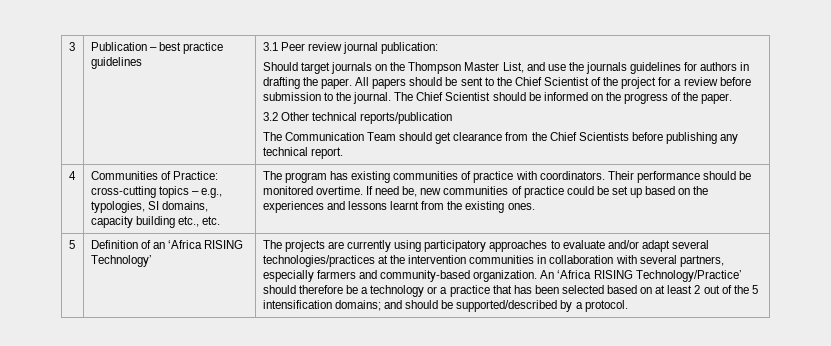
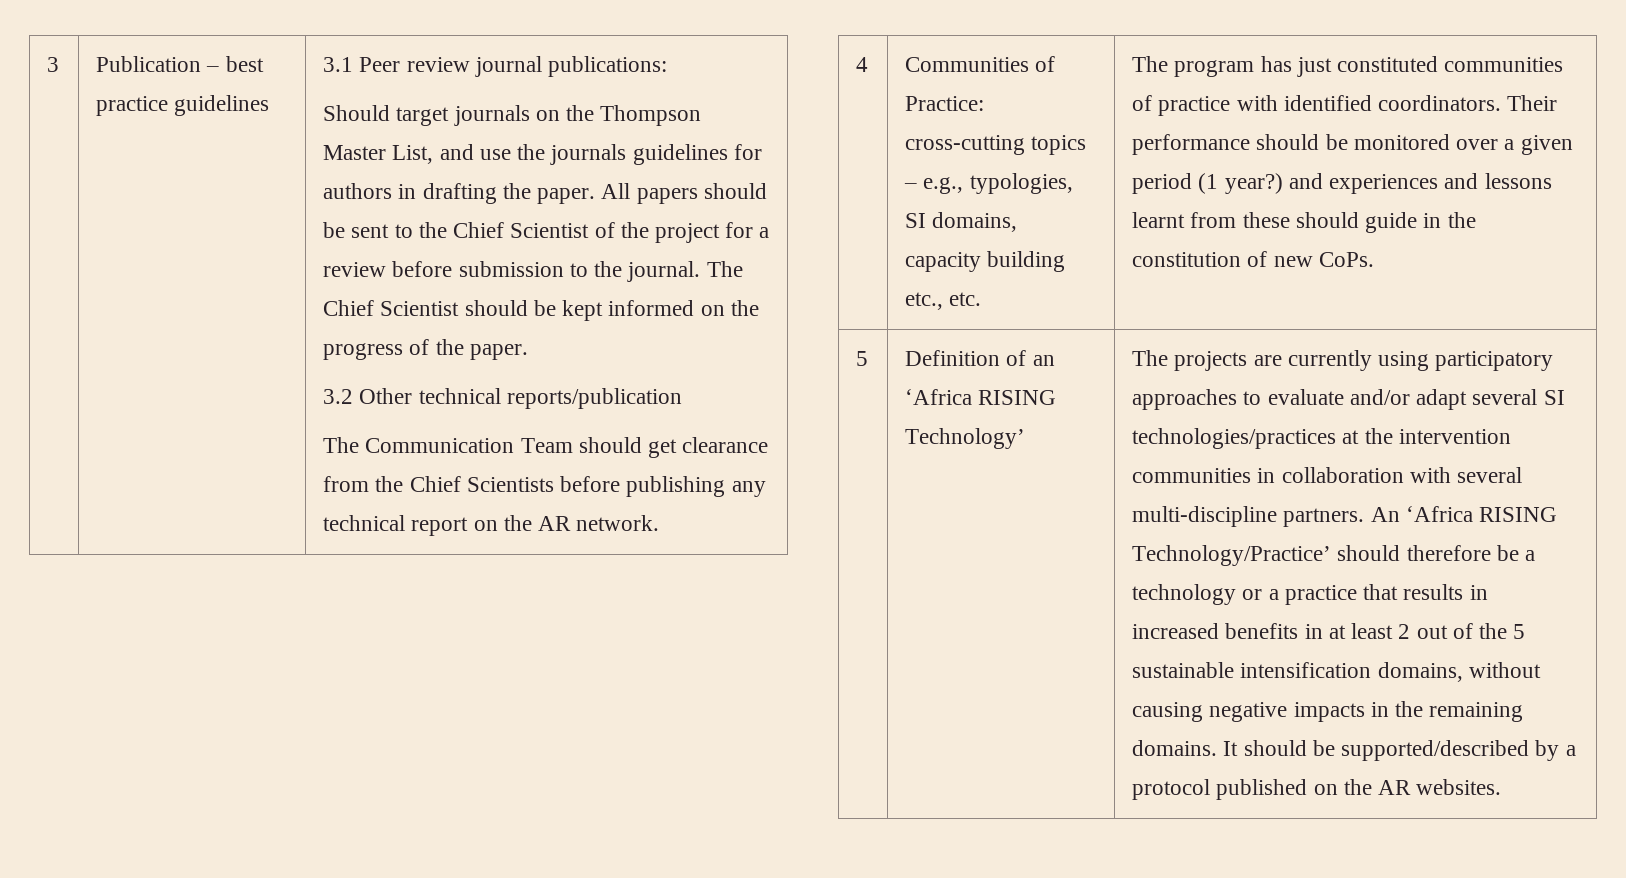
[381,42,439,54] publication: -> [548,56,668,77] publications:
(541, 96) none -> [562,300,604,321] kept
[310,147,343,159] report. -> [411,515,660,536] report on the AR network.
[351,171,391,183] existing -> [1296,56,1439,77] just constituted
(537, 175) none -> [1283,95,1372,111] identified
[315,186,709,198] overtime. If need be, new communities of practice could be set up based on the -> [1456,135,1573,155] [1132,173,1323,194] over a given period (1 year?) and
[447,201,535,213] the existing ones. -> [1242,212,1476,233] [1132,251,1374,267] these should guide in the constitution of new CoPs.
(709, 244) none -> [1543,390,1565,405] SI
[679,255,724,267] [262,270,538,282] partners, especially farmers and community-based organization. -> [1132,506,1365,527] multi-discipline partners.
[513,285,653,294] has been selected based on -> [1403,584,1488,600] [1132,623,1323,639] results in increased benefits in
[262,300,403,311] intensification domains; and -> [1132,662,1541,682] [1132,701,1524,722] [1132,740,1239,756] sustainable intensification domains, without causing negative impacts in the remaining domains. It
[584,300,628,312] protocol. -> [1132,779,1502,800] protocol published on the AR websites.

